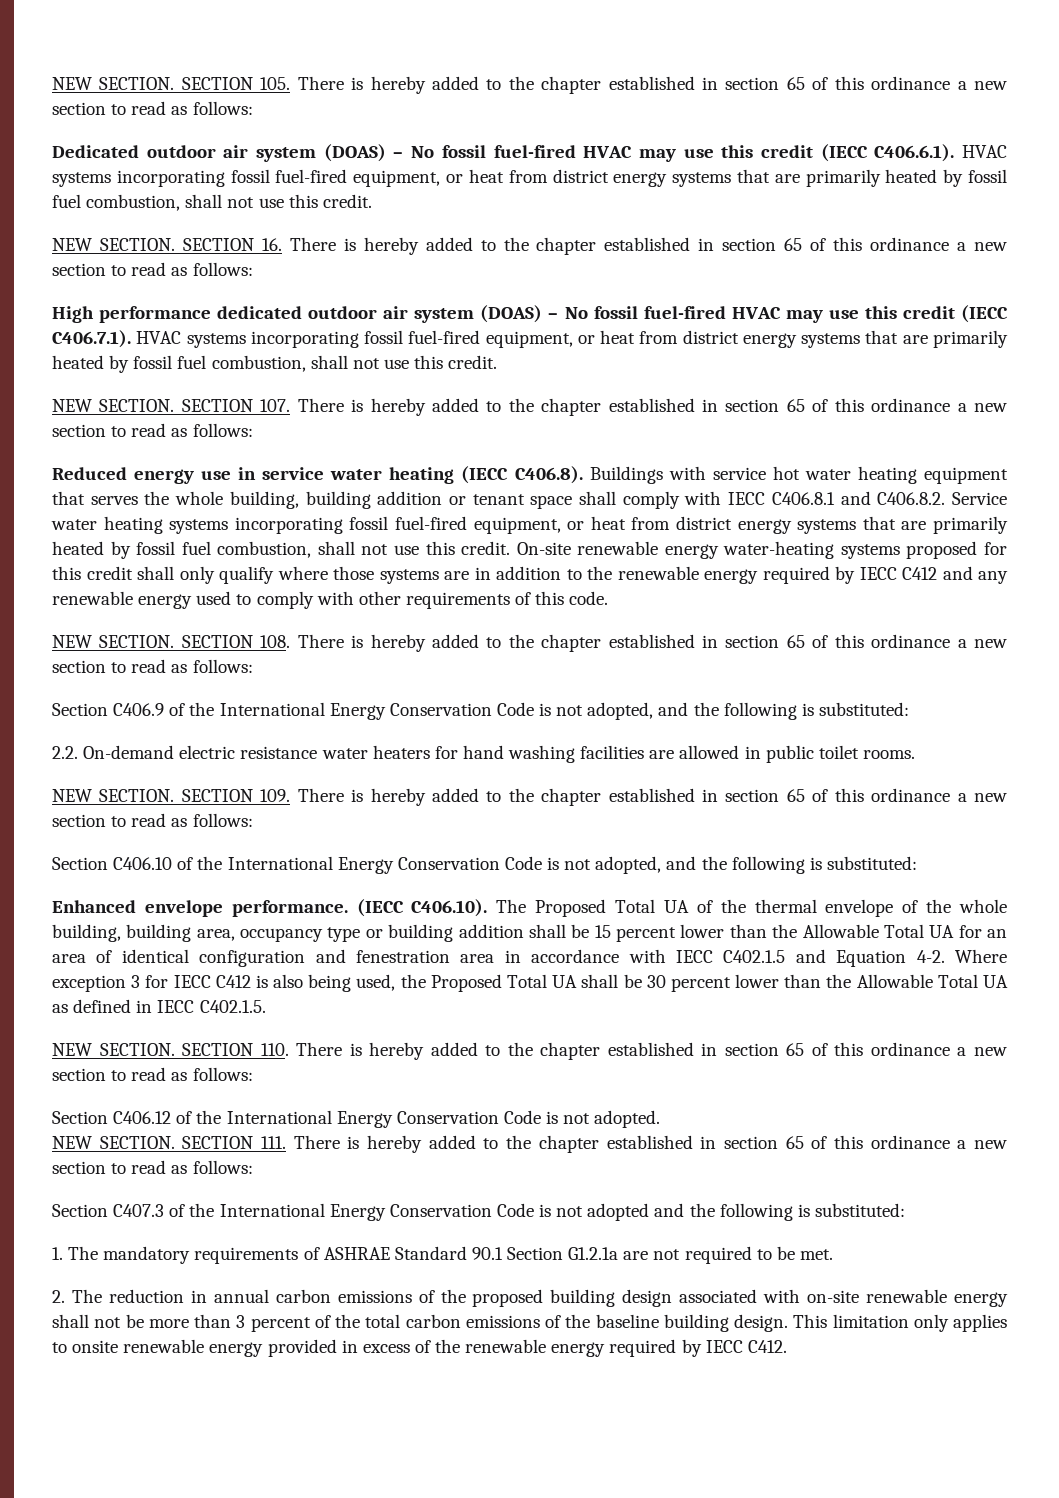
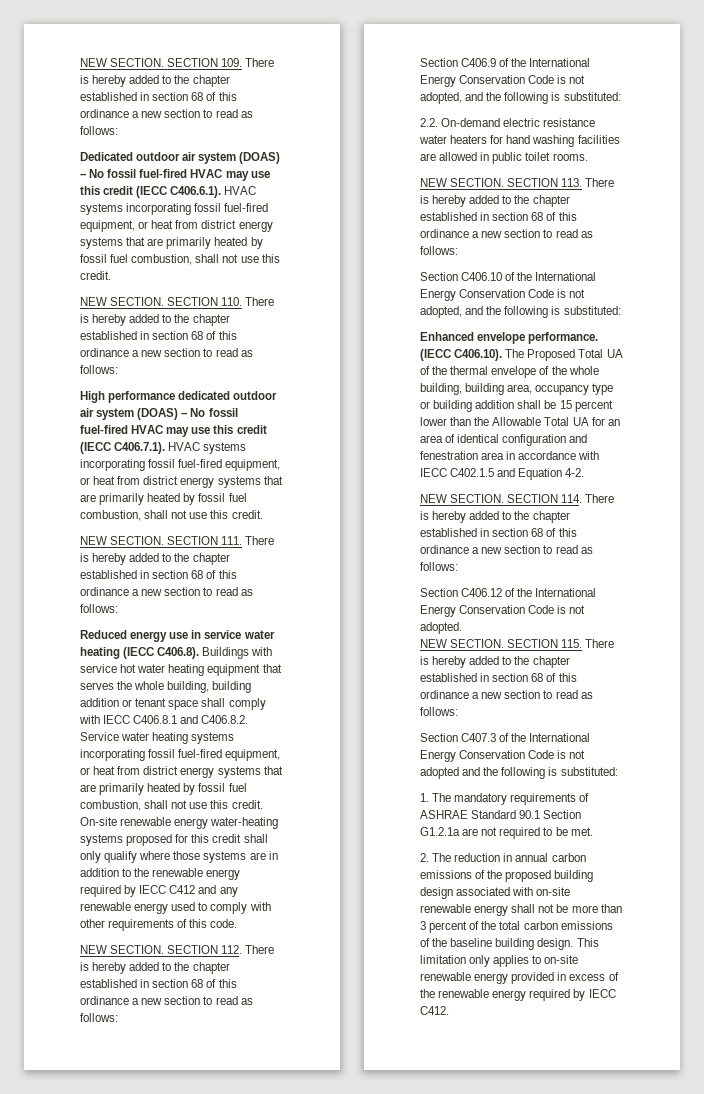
[52,77,291,90] NEW SECTION. SECTION 105. -> [80,58,243,67] NEW SECTION. SECTION 109.
[786,77,805,90] 65 -> [191,92,204,101] 68
[261,238,282,251] 16. -> [221,297,243,306] 110.
[784,238,803,251] 65 -> [191,331,204,340] 68
[260,399,291,412] 107. -> [221,536,243,545] 111.
[786,399,805,412] 65 -> [191,570,204,579] 68
[260,635,291,648] 108. -> [221,945,243,954] 112.
[786,635,805,648] 65 -> [191,979,204,988] 68
[260,789,291,802] 109. -> [561,178,583,187] 113.
[786,789,805,802] 65 -> [531,212,544,221] 68
[954,949,1007,963] [52,974,1008,992] [52,999,266,1013] [52,1043,289,1056] Where exception 3 for IECC C412 is also being used, the Proposed Total UA shall be 30 percent lower than the Allowable Total UA as defined in IECC C402.1.5. // NEW SECTION. SECTION 110. -> [420,494,583,503] // NEW SECTION. SECTION 114.
[786,1043,805,1056] 65 -> [531,528,544,537] 68
[261,1136,287,1149] 111. -> [561,639,583,648] 115.
[785,1136,804,1149] 65 -> [531,673,544,682] 68
[72,1340,119,1353] onsite -> [544,955,579,964] on-site

